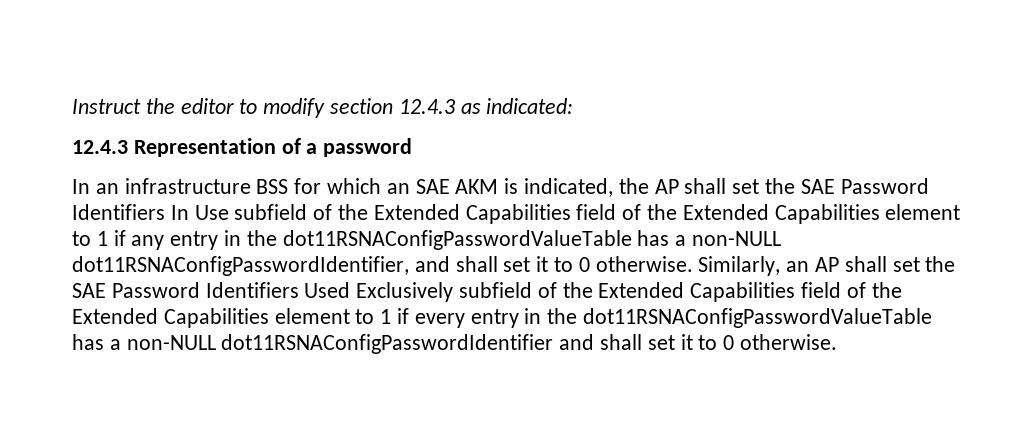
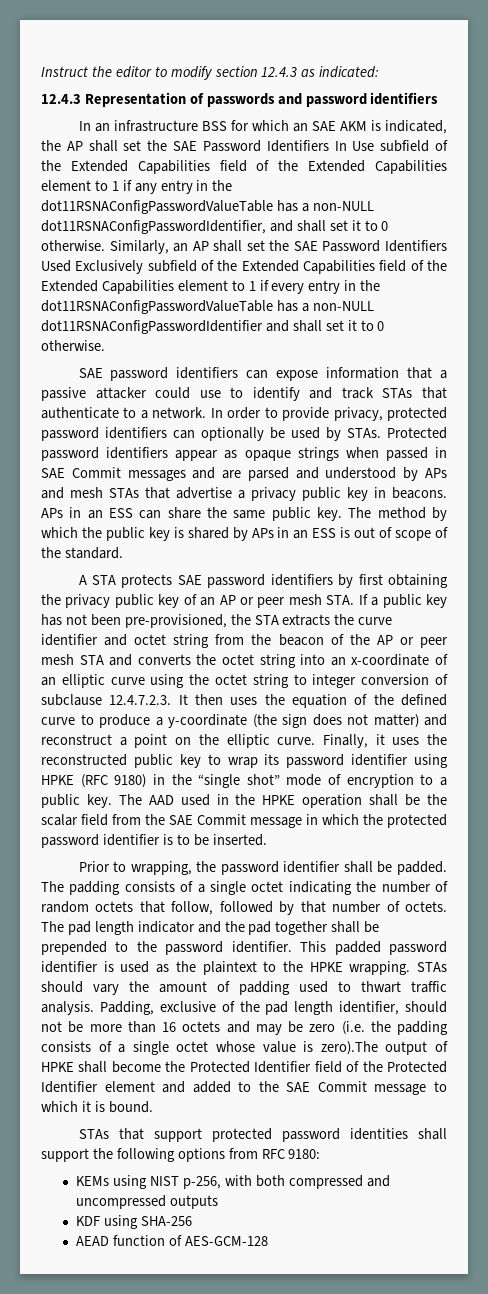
[306,138,413,157] a password -> [206,92,439,107] passwords and password identifiers
(838, 342) none -> [78,367,447,381] [41,387,447,401] [41,407,448,421] [41,427,447,441] [41,447,447,461] [41,467,447,481] [41,487,447,501] [41,507,447,521] [41,527,449,541] [41,547,123,559] [78,574,448,588] [41,594,447,608] [41,614,393,628] [41,634,448,648] [41,654,449,668] [41,674,449,688] [41,694,447,708] [41,714,447,728] [41,734,447,748] [41,754,448,768] [41,774,447,788] [41,794,448,808] [41,814,447,828] [41,834,267,848] [78,861,447,875] [41,881,448,895] [41,901,448,915] [41,921,380,935] [41,941,448,955] [41,961,447,975] [41,981,447,995] [41,1001,447,1015] [41,1021,448,1035] [41,1041,449,1055] [41,1061,448,1073] [41,1081,447,1095] [41,1101,153,1113] [78,1128,447,1142] [41,1148,321,1162] [76,1175,390,1189] [76,1195,219,1209] [76,1215,192,1229] [76,1235,268,1246] // SAE password identifiers can expose information that a passive attacker could use to identify and track STAs that authenticate to a network. In order to provide privacy, protected password identifiers can optionally be used by STAs. Protected password identifiers appear as opaque strings when passed in SAE Commit messages and are parsed and understood by APs and mesh STAs that advertise a privacy public key in beacons. APs in an ESS can share the same public key. The method by which the public key is shared by APs in an ESS is out of scope of the standard. // A STA protects SAE password identifiers by first obtaining the privacy public key of an AP or peer mesh STA. If a public key has not been pre-provisioned, the STA extracts the curve identifier and octet string from the beacon of the AP or peer mesh STA and converts the octet string into an x-coordinate of an elliptic curve using the octet string to integer conversion of subclause 12.4.7.2.3. It then uses the equation of the defined curve to produce a y-coordinate (the sign does not matter) and reconstruct a point on the elliptic curve. Finally, it uses the reconstructed public key to wrap its password identifier using HPKE (RFC 9180) in the “single shot” mode of encryption to a public key. The AAD used in the HPKE operation shall be the scalar field from the SAE Commit message in which the protected password identifier is to be inserted. // Prior to wrapping, the password identifier shall be padded. The padding consists of a single octet indicating the number of random octets that follow, followed by that number of octets. The pad length indicator and the pad together shall be prepended to the password identifier. This padded password identifier is used as the plaintext to the HPKE wrapping. STAs should vary the amount of padding used to thwart traffic analysis. Padding, exclusive of the pad length identifier, should not be more than 16 octets and may be zero (i.e. the padding consists of a single octet whose value is zero).The output of HPKE shall become the Protected Identifier field of the Protected Identifier element and added to the SAE Commit message to which it is bound. // STAs that support protected password identities shall support the following options from RFC 9180: // KEMs using NIST p-256, with both compressed and uncompressed outputs // KDF using SHA-256 // AEAD function of AES-GCM-128

